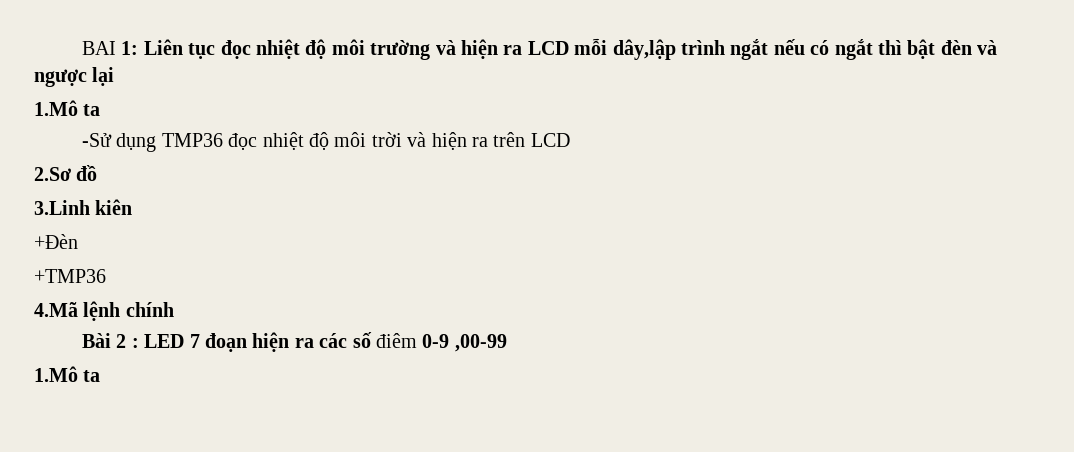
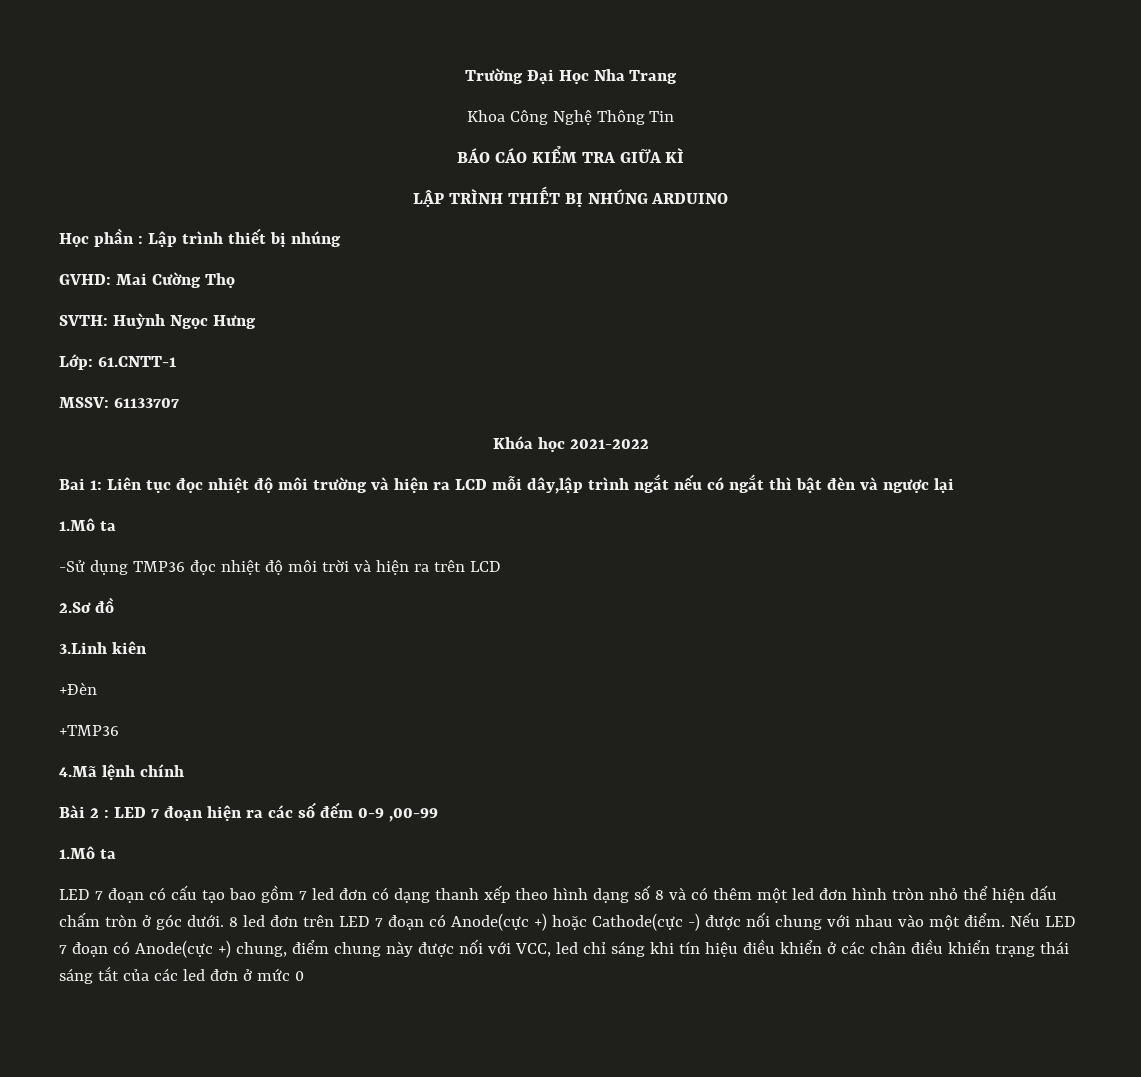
[82,41,117,55] BAI -> [464,68,678,84] [466,110,675,125] [456,146,685,163] [412,186,729,207] [59,228,341,247] [59,272,235,288] [59,313,256,329] [59,354,176,370] [59,397,179,408] [492,436,649,452] [59,478,85,490] Trường Đại Học Nha Trang // Khoa Công Nghệ Thông Tin // BÁO CÁO KIỂM TRA GIỮA KÌ // LẬP TRÌNH THIẾT BỊ NHÚNG ARDUINO // Học phần : Lập trình thiết bị nhúng // GVHD: Mai Cường Thọ // SVTH: Huỳnh Ngọc Hưng // Lớp: 61.CNTT-1 // MSSV: 61133707 // Khóa học 2021-2022 // Bai
[376,333,418,348] điêm -> [319,802,353,818] đếm
(101, 376) none -> [59,885,1057,903] [59,912,1076,931] [59,939,1069,958] [59,966,304,984] // LED 7 đoạn có cấu tạo bao gồm 7 led đơn có dạng thanh xếp theo hình dạng số 8 và có thêm một led đơn hình tròn nhỏ thể hiện dấu chấm tròn ở góc dưới. 8 led đơn trên LED 7 đoạn có Anode(cực +) hoặc Cathode(cực -) được nối chung với nhau vào một điểm. Nếu LED 7 đoạn có Anode(cực +) chung, điểm chung này được nối với VCC, led chỉ sáng khi tín hiệu điều khiển ở các chân điều khiển trạng thái sáng tắt của các led đơn ở mức 0

